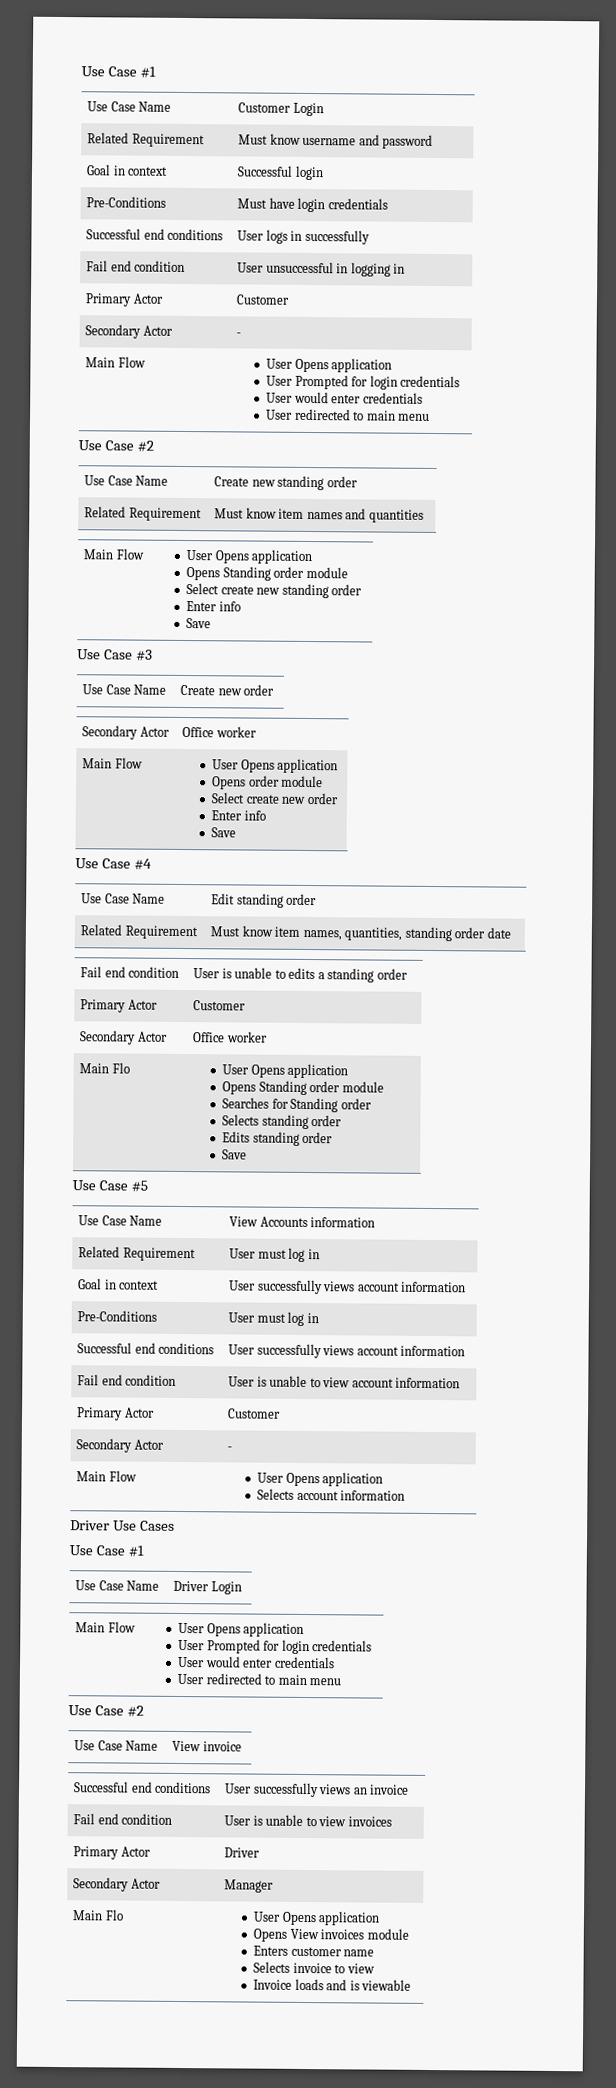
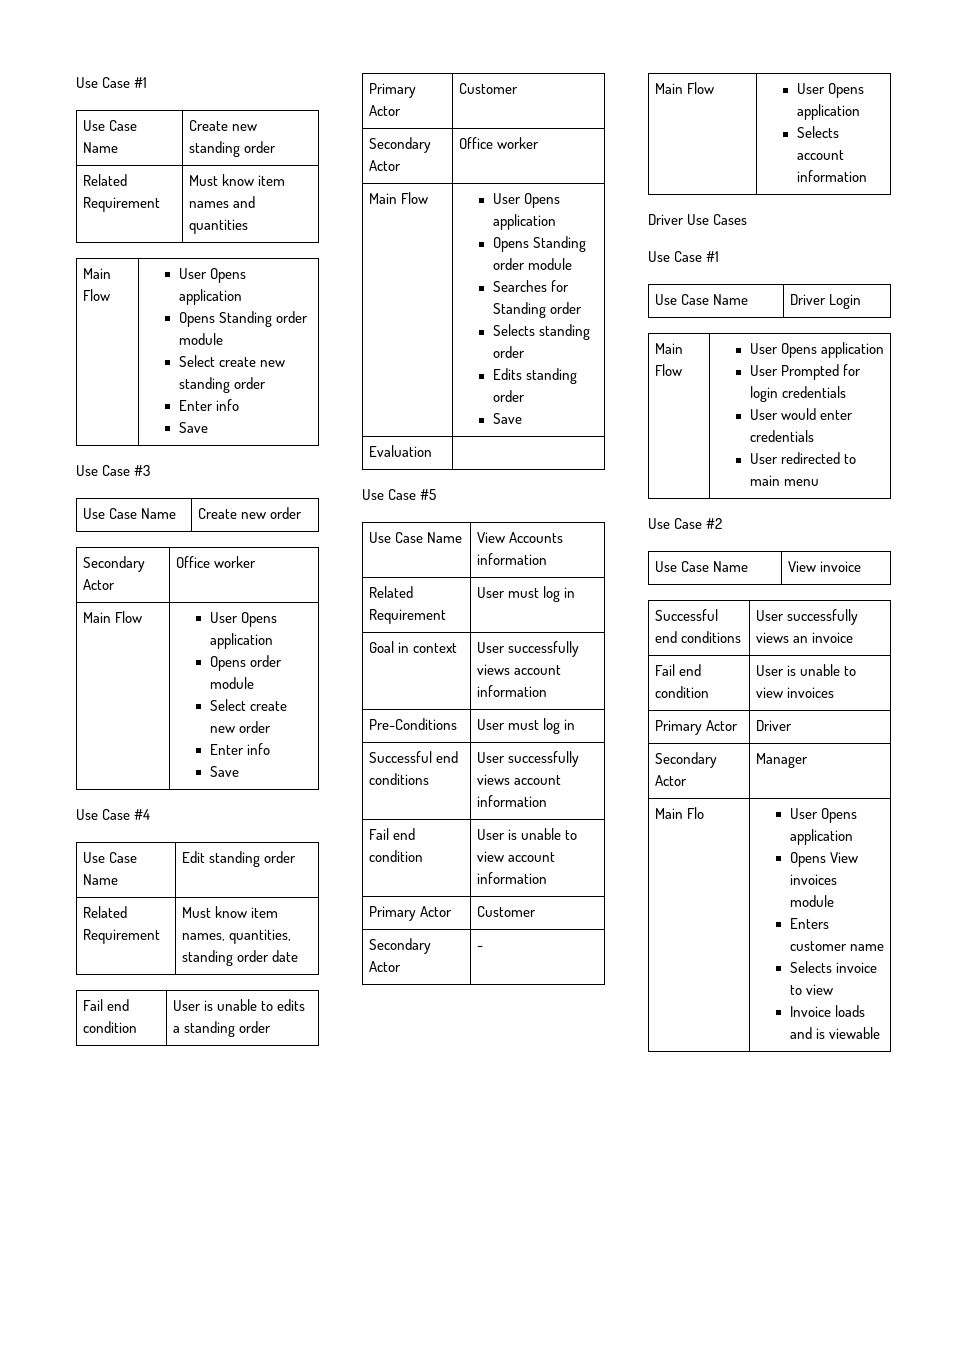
[81,66,156,78] [87,101,172,112] [238,102,324,117] [87,132,205,148] [238,133,434,149] [86,164,169,176] [237,165,324,181] [86,196,167,208] [237,197,388,213] [86,228,224,241] [237,229,370,245] [86,260,186,272] [237,261,406,277] [85,293,164,307] [236,294,291,305] [85,324,173,339] [236,332,242,337] [85,356,146,368] [266,358,393,373] [266,374,461,390] [266,391,423,404] [266,408,431,421] [78,440,154,452] Use Case #1 // Use Case Name | Customer Login // Related Requirement | Must know username and password // Goal in context | Successful login // Pre-Conditions | Must have login credentials // Successful end conditions | User logs in successfully // Fail end condition | User unsuccessful in logging in // Primary Actor | Customer // Secondary Actor | - // Main Flow | User Opens application // User Prompted for login credentials // User would enter credentials // User redirected to main menu // Use Case #2 -> [76,77,148,88] Use Case #1
[111,1062,130,1074] Flo -> [401,192,429,204] Flow
(248, 1154) none -> [369,445,433,457] // Evaluation |

